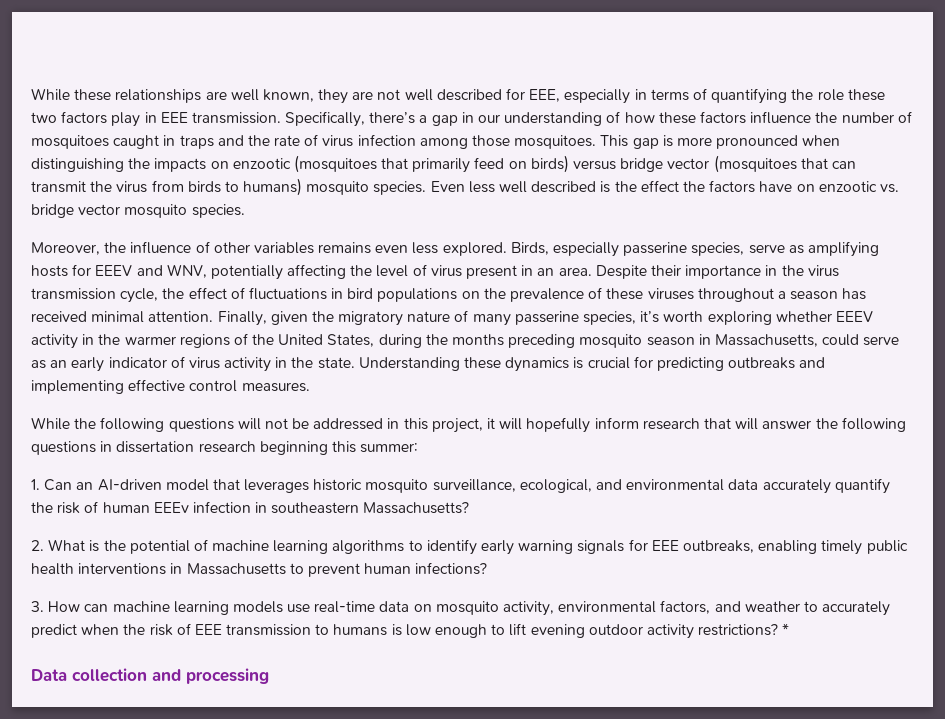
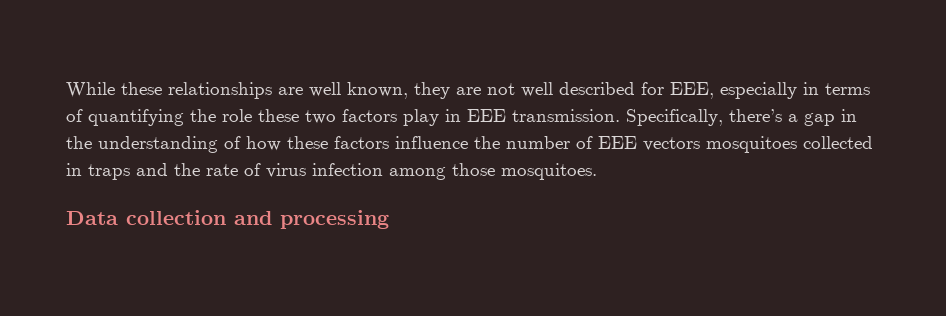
[478,114,501,123] our -> [66,136,92,149] the
[31,135,160,149] mosquitoes caught -> [598,136,873,153] EEE vectors mosquitoes collected
[600,135,841,149] [31,155,856,173] [31,178,899,196] [31,204,245,218] [31,241,879,257] [31,264,839,280] [31,287,867,303] [31,310,873,326] [31,333,900,349] [31,356,826,372] [31,379,310,394] [31,417,906,433] [31,441,419,455] [31,478,890,494] [31,501,470,514] [31,539,908,555] [31,562,488,577] [31,600,891,616] [31,623,790,639] This gap is more pronounced when distinguishing the impacts on enzootic (mosquitoes that primarily feed on birds) versus bridge vector (mosquitoes that can transmit the virus from birds to humans) mosquito species. Even less well described is the effect the factors have on enzootic vs. bridge vector mosquito species. // Moreover, the influence of other variables remains even less explored. Birds, especially passerine species, serve as amplifying hosts for EEEV and WNV, potentially affecting the level of virus present in an area. Despite their importance in the virus transmission cycle, the effect of fluctuations in bird populations on the prevalence of these viruses throughout a season has received minimal attention. Finally, given the migratory nature of many passerine species, it’s worth exploring whether EEEV activity in the warmer regions of the United States, during the months preceding mosquito season in Massachusetts, could serve as an early indicator of virus activity in the state. Understanding these dynamics is crucial for predicting outbreaks and implementing effective control measures. // While the following questions will not be addressed in this project, it will hopefully inform research that will answer the following questions in dissertation research beginning this summer: // 1. Can an AI-driven model that leverages historic mosquito surveillance, ecological, and environmental data accurately quantify the risk of human EEEv infection in southeastern Massachusetts? // 2. What is the potential of machine learning algorithms to identify early warning signals for EEE outbreaks, enabling timely public health interventions in Massachusetts to prevent human infections? // 3. How can machine learning models use real-time data on mosquito activity, environmental factors, and weather to accurately predict when the risk of EEE transmission to humans is low enough to lift evening outdoor activity restrictions? * -> (597, 171) none

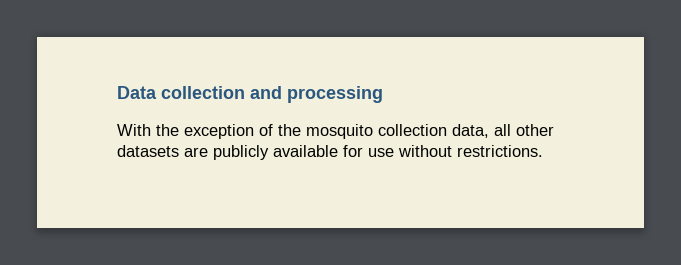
[66,82,870,99] [66,109,857,126] [66,136,873,153] [66,163,597,180] [66,210,389,229] While these relationships are well known, they are not well described for EEE, especially in terms of quantifying the role these two factors play in EEE transmission. Specifically, there’s a gap in the understanding of how these factors influence the number of EEE vectors mosquitoes collected in traps and the rate of virus infection among those mosquitoes. // Data collection and processing -> [117,86,383,103] [117,124,554,139] [117,145,543,160] Data collection and processing // With the exception of the mosquito collection data, all other datasets are publicly available for use without restrictions.

